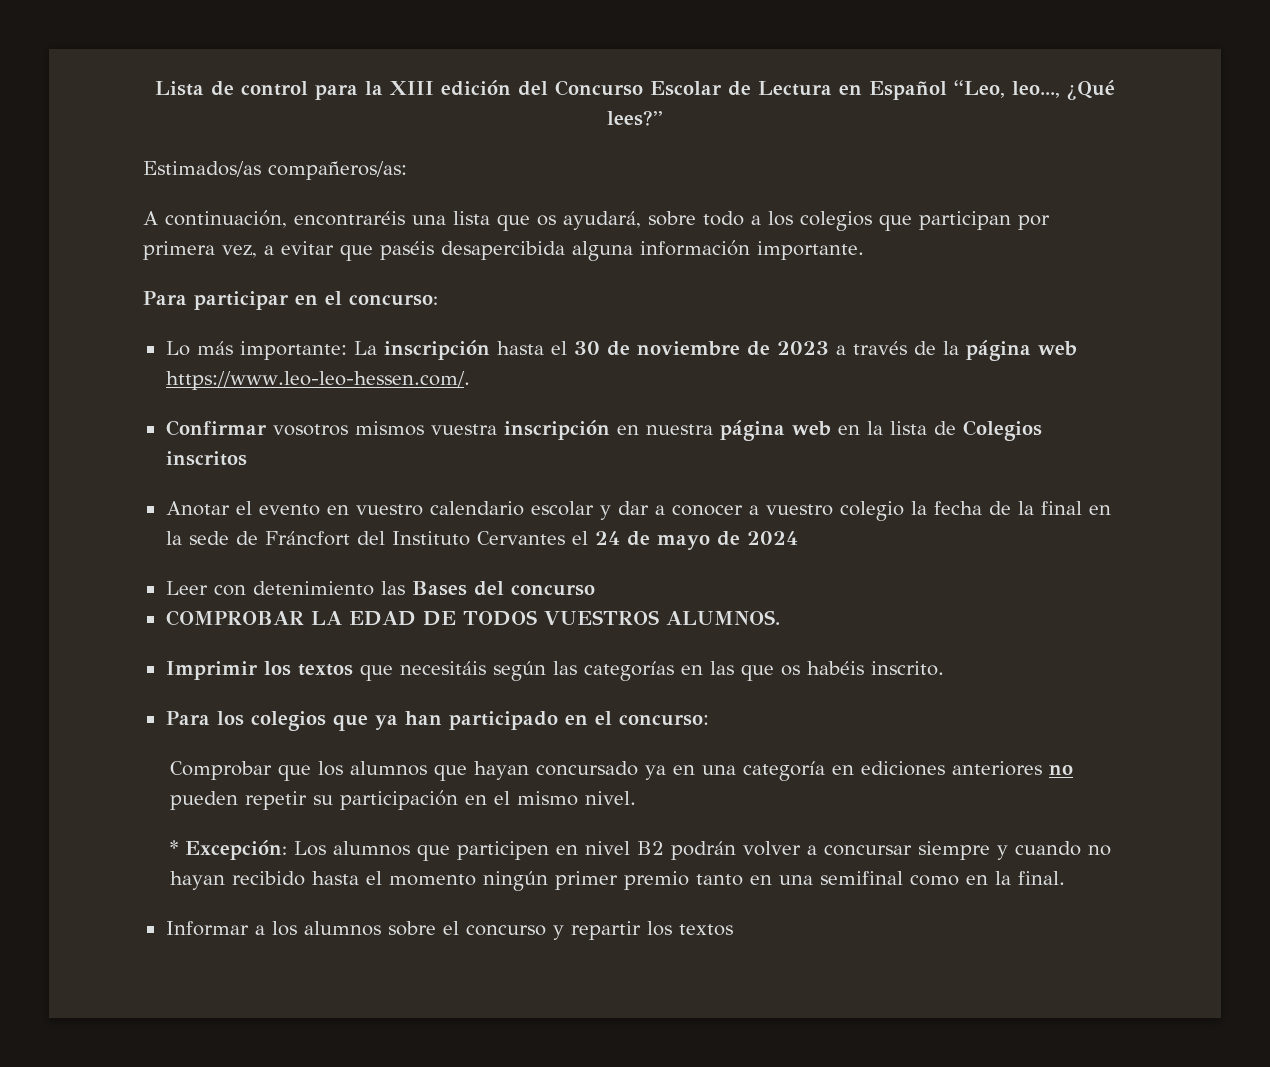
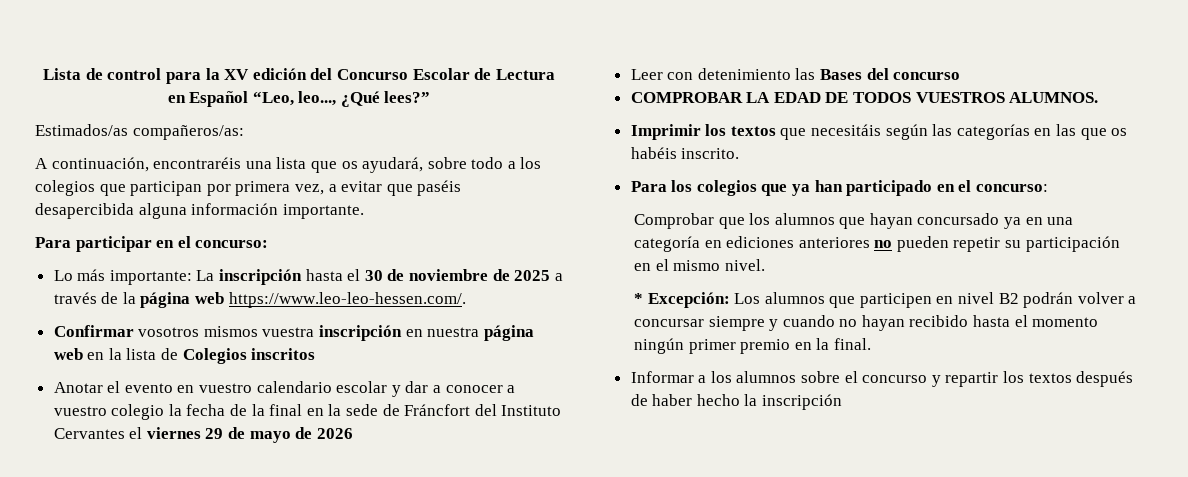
[390,81,434,95] XIII -> [224,69,250,80] XV
[776,341,829,355] 2023 -> [514,270,551,281] 2025
[594,531,620,545] 24 -> [146,427,224,439] viernes 29
[746,531,798,545] 2024 -> [316,428,353,439] 2026
[695,871,959,886] tanto en una semifinal como -> (791, 346) none
(733, 930) none -> [1076,371,1134,387] [630,394,843,410] después de haber hecho la inscripción

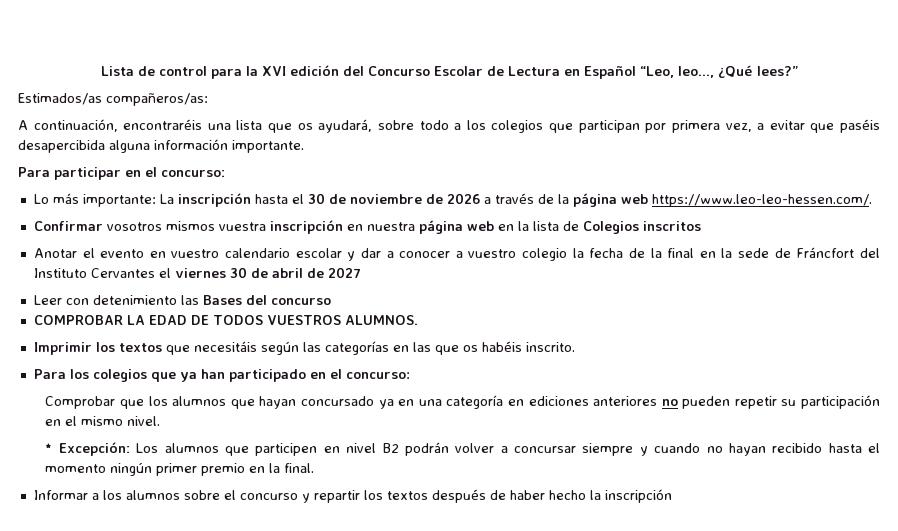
[224,69,250,80] XV -> [261,66,286,76] XVI
[514,270,551,281] 2025 -> [446,193,480,204] 2026
[205,427,353,443] 29 de mayo de 2026 -> [229,267,361,278] 30 de abril de 2027

